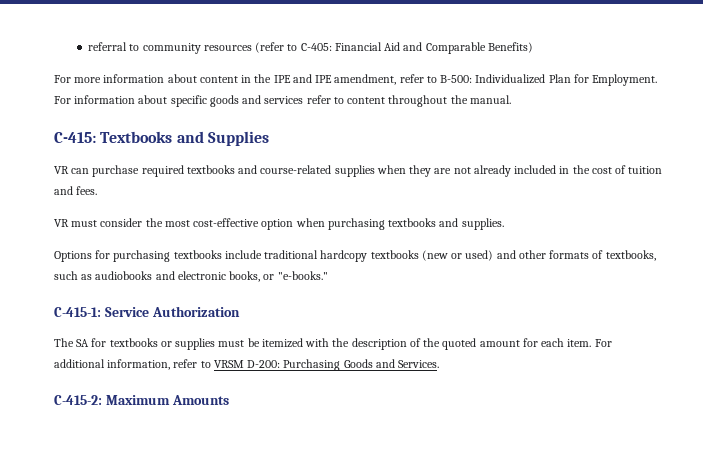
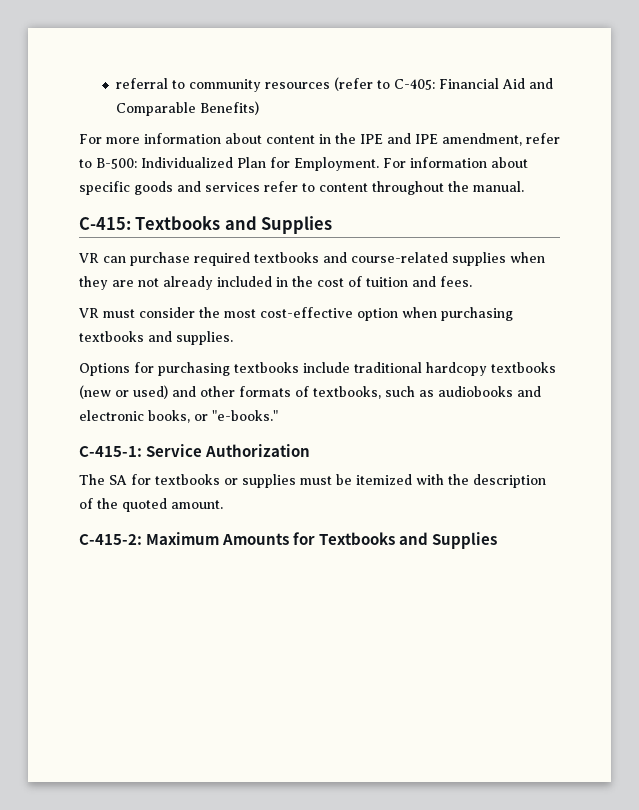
[479,338,612,347] [54,359,440,371] amount for each item. For additional information, refer to VRSM D-200: Purchasing Goods and Services. -> [171,500,223,509] amount.
(229, 400) none -> [293,532,498,549] for Textbooks and Supplies

